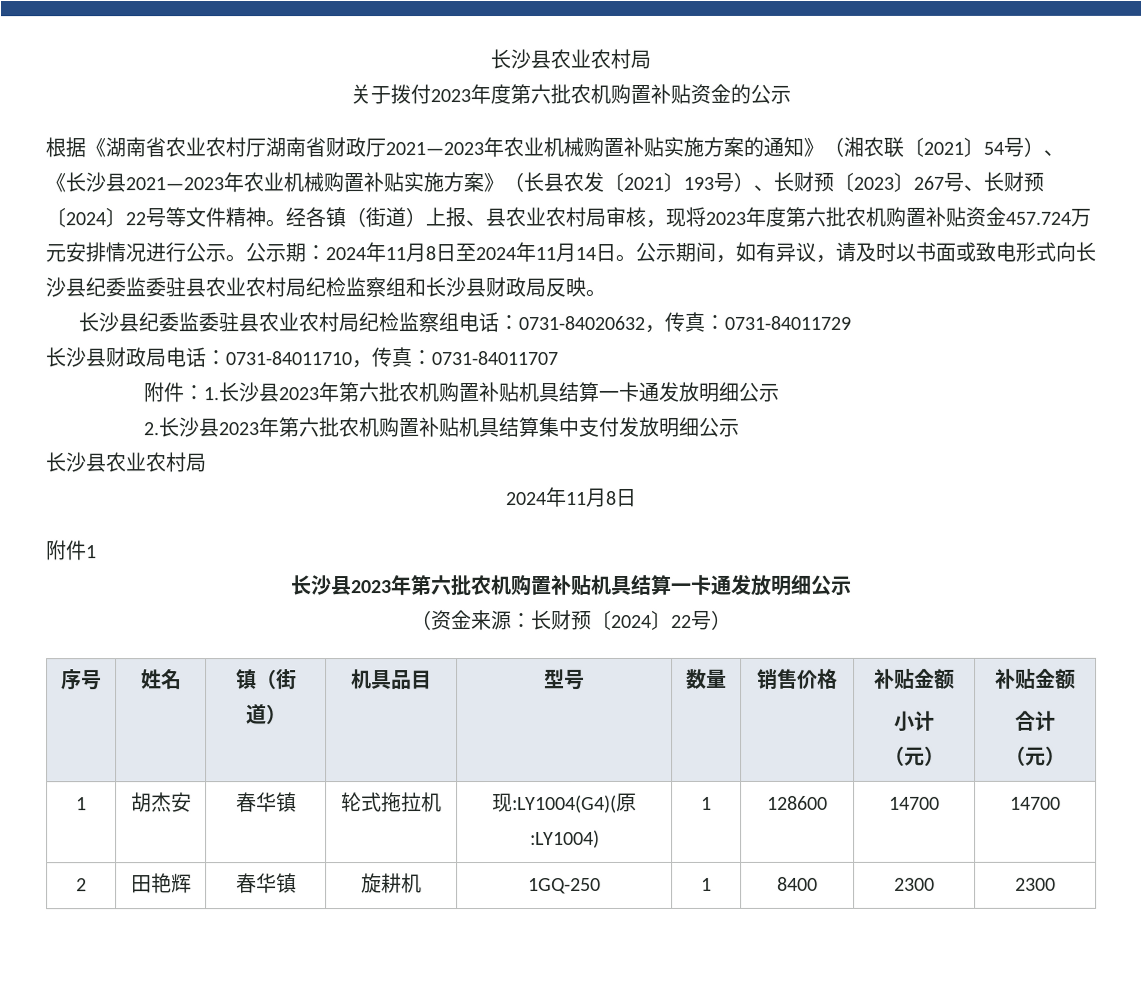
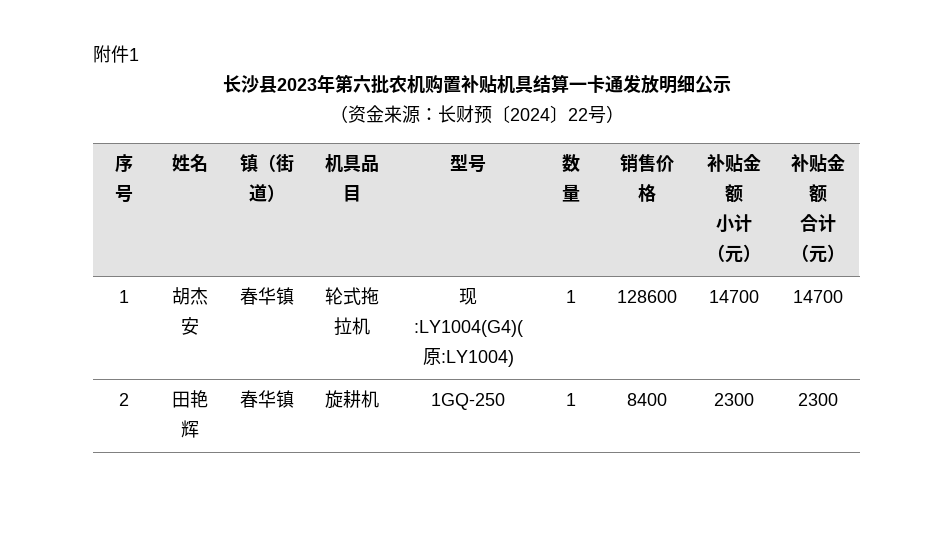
[490,48,651,70] [350,83,791,105] [45,136,1064,158] [45,171,1044,193] [45,206,1091,228] [45,241,1096,263] [45,276,606,299] [77,311,851,334] [45,347,558,369] [143,381,780,403] [143,416,740,438] [45,452,206,473] [505,487,637,508] 长沙县农业农村局 // 关于拨付2023年度第六批农机购置补贴资金的公示 // 根据《湖南省农业农村厅湖南省财政厅2021—2023年农业机械购置补贴实施方案的通知》（湘农联〔2021〕54号）、《长沙县2021—2023年农业机械购置补贴实施方案》（长县农发〔2021〕193号）、长财预〔2023〕267号、长财预〔2024〕22号等文件精神。经各镇（街道）上报、县农业农村局审核，现将2023年度第六批农机购置补贴资金457.724万元安排情况进行公示。公示期：2024年11月8日至2024年11月14日。公示期间，如有异议，请及时以书面或致电形式向长沙县纪委监委驻县农业农村局纪检监察组和长沙县财政局反映。 // 长沙县纪委监委驻县农业农村局纪检监察组电话：0731-84020632，传真：0731-84011729 // 长沙县财政局电话：0731-84011710，传真：0731-84011707 // 附件：1.长沙县2023年第六批农机购置补贴机具结算一卡通发放明细公示 // 2.长沙县2023年第六批农机购置补贴机具结算集中支付发放明细公示 // 长沙县农业农村局 // 2024年11月8日 // -> (93, 54) none

